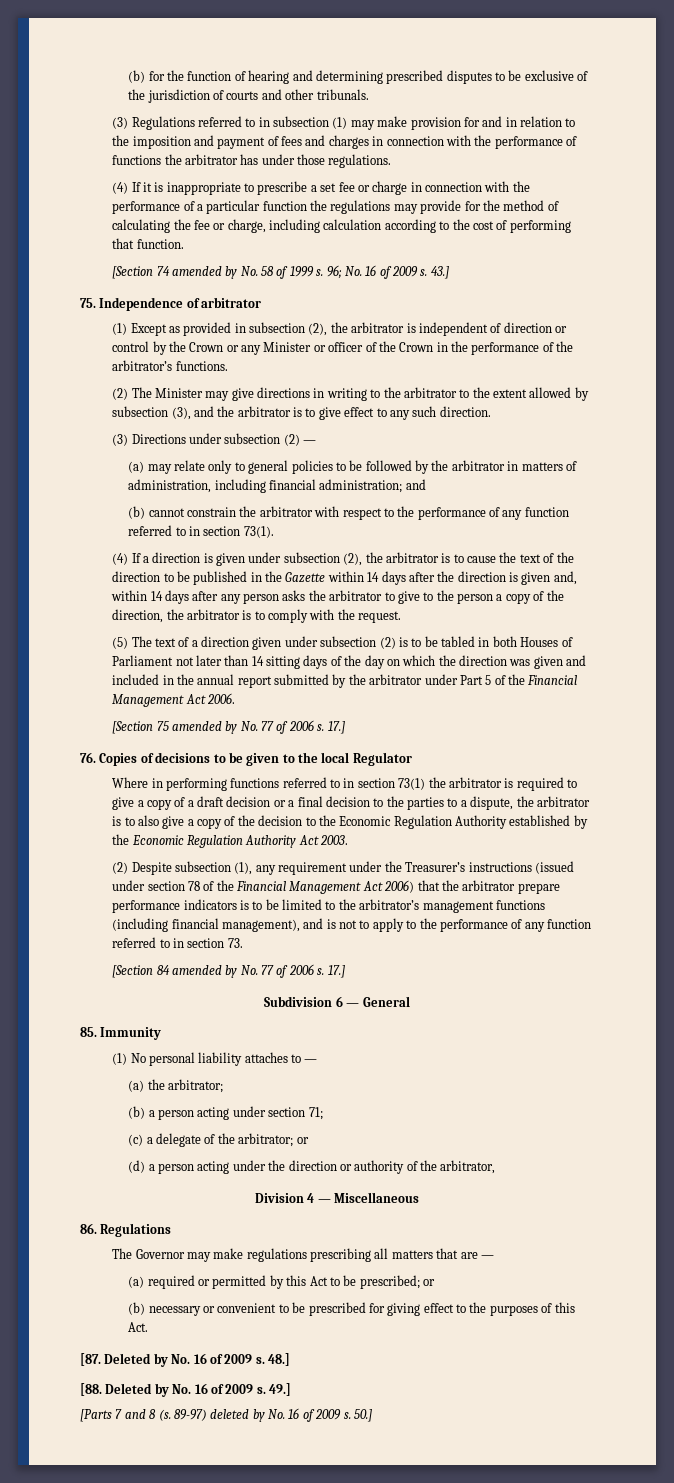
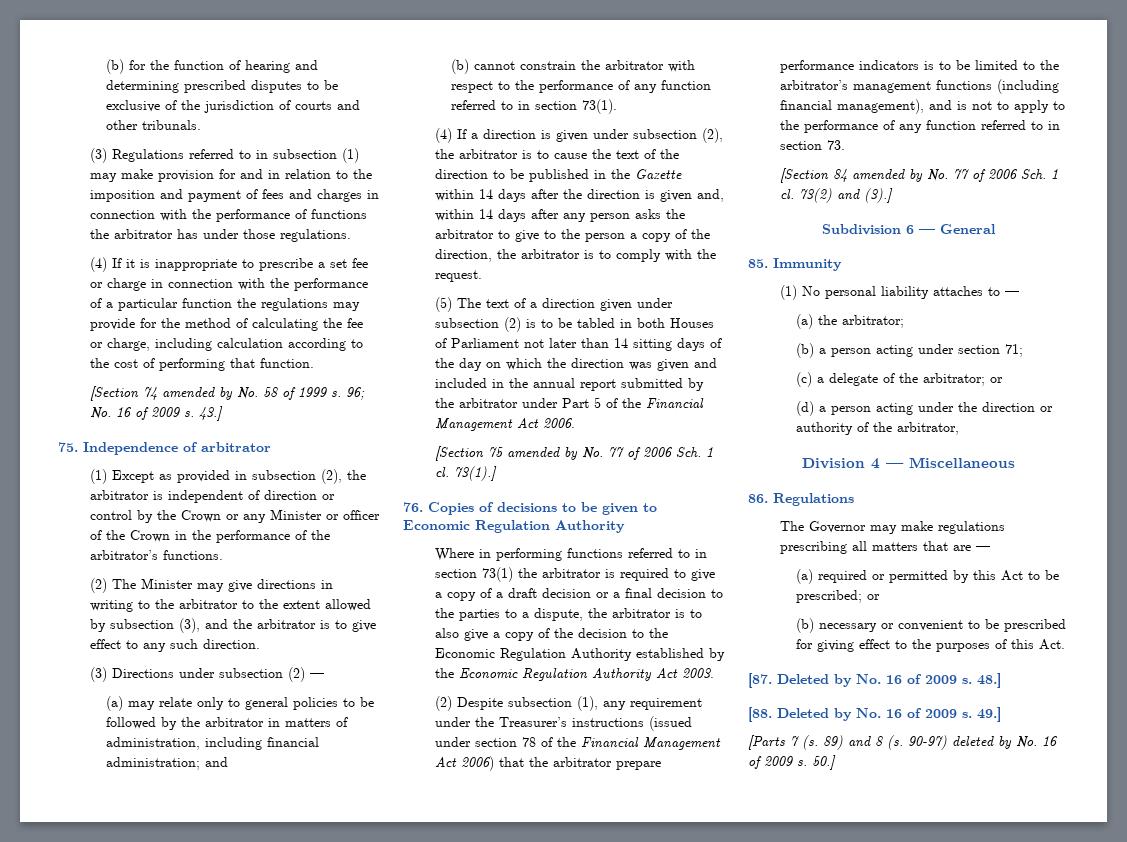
[317,721,345,734] s. 17.] -> [675,447,713,457] [434,466,497,481] Sch. 1 cl. 73(1).]
[298,752,412,766] the local Regulator -> [403,520,625,533] Economic Regulation Authority
[317,965,345,978] s. 17.] -> [1020,169,1058,179] [779,188,893,203] Sch. 1 cl. 73(2) and (3).]
(123, 1414) none -> [802,735,843,750] (s. 89)
[173,1409,207,1421] 89-97) -> [908,735,947,750] 90-97)

